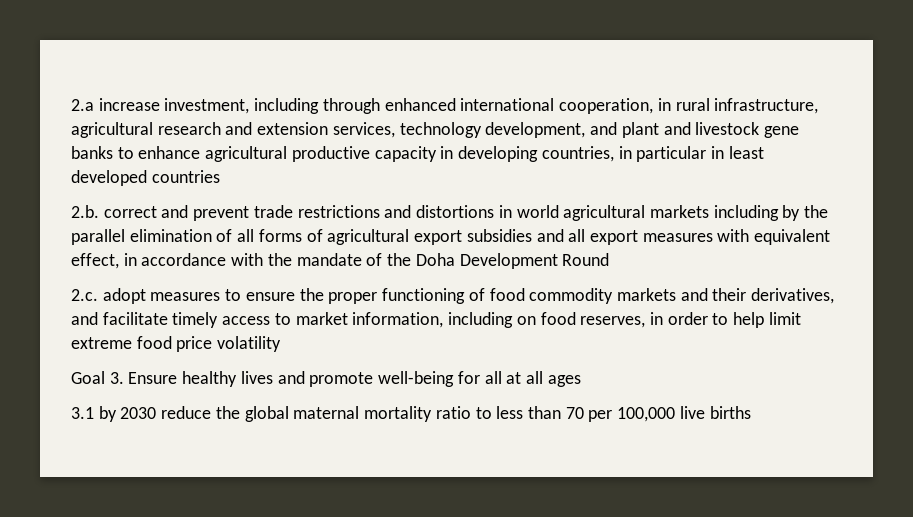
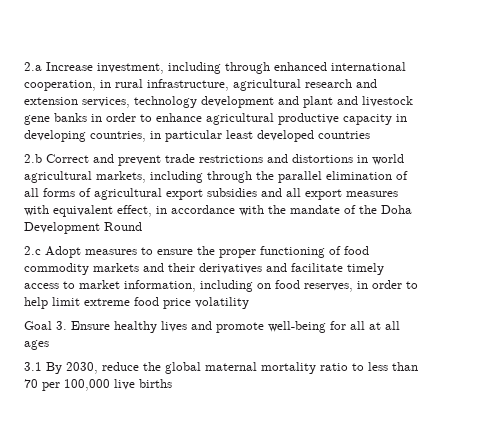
[98,98,160,111] increase -> [46,62,93,71] Increase
[485,122,586,138] development, -> [201,96,274,108] development
(113, 152) none -> [91,113,136,122] in order
[710,146,724,159] in -> (222, 136) none
[71,205,157,218] 2.b. correct -> [24,154,89,163] 2.b Correct
[649,205,801,221] markets including by -> [96,171,252,183] markets, including through
[71,288,146,304] 2.c. adopt -> [24,246,81,258] 2.c Adopt
[751,288,835,304] derivatives, -> [199,263,262,274] derivatives
[98,406,157,422] by 2030 -> [46,362,98,374] By 2030,

